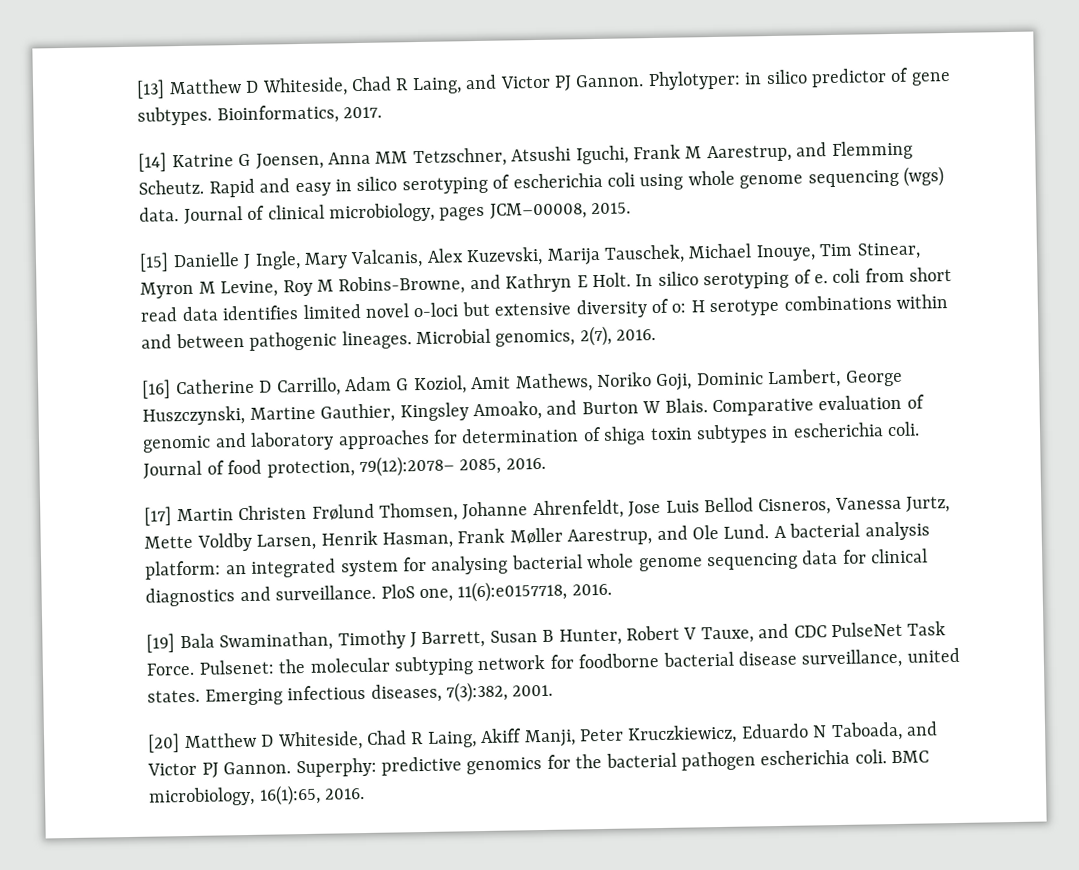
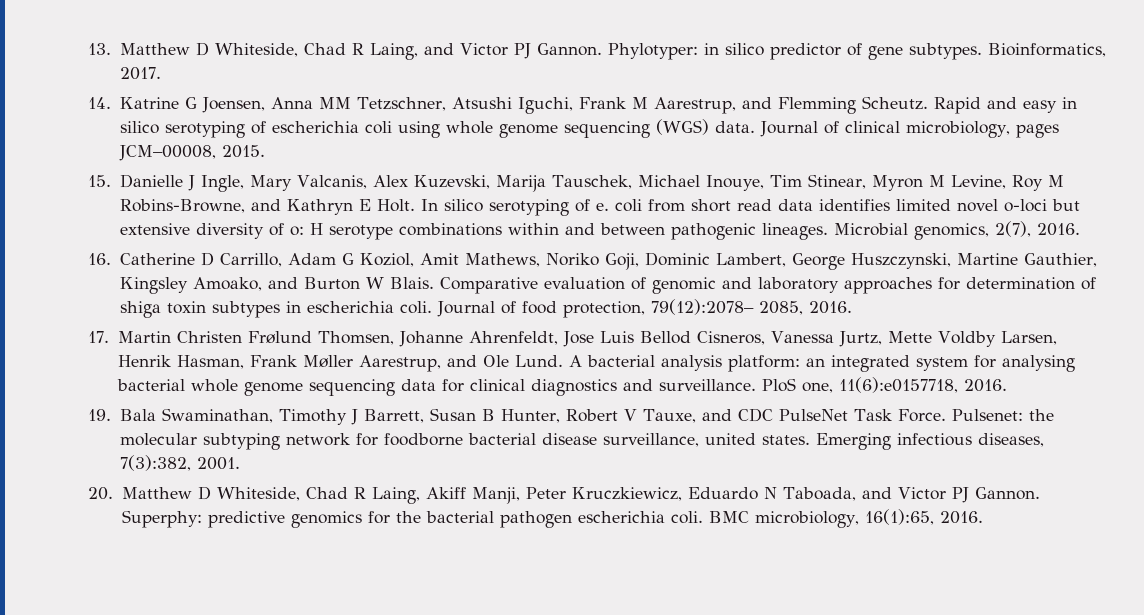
[136,79,166,99] [13] -> [87,43,111,55] 13.
[138,152,168,172] [14] -> [87,97,111,109] 14.
[902,166,944,187] (wgs) -> [655,119,709,135] (WGS)
[139,252,170,272] [15] -> [87,175,111,187] 15.
[142,379,172,399] [16] -> [87,253,111,265] 16.
[144,506,173,526] [17] -> [87,331,109,343] 17.
[146,633,176,653] [19] -> [87,409,111,421] 19.
[148,733,181,753] [20] -> [87,487,113,500] 20.

